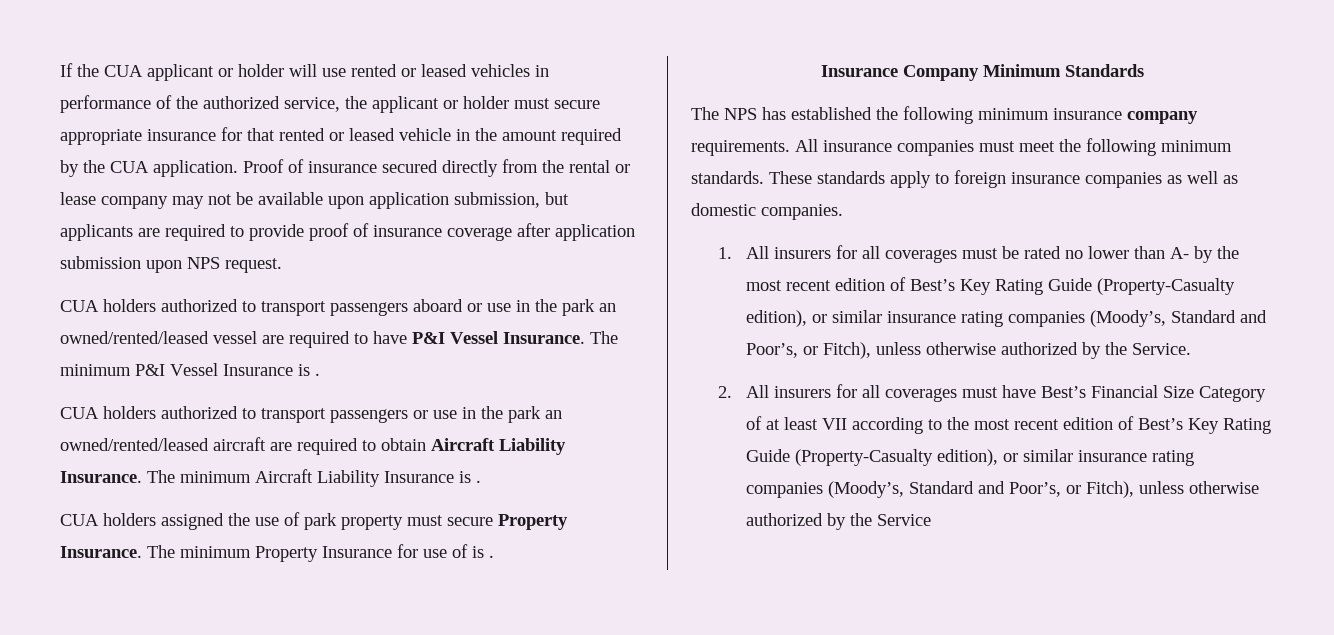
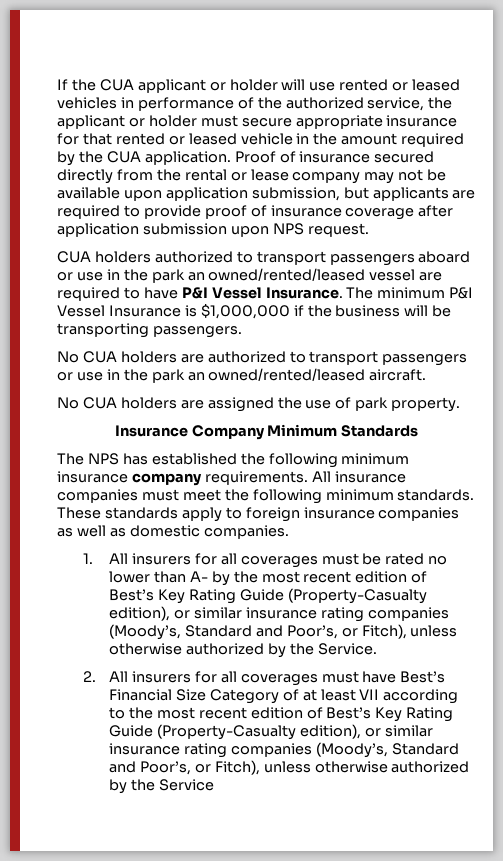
[315,373,320,376] [60,406,156,419] . // CUA holders -> [200,304,452,319] [57,323,242,338] [57,351,204,363] $1,000,000 if the business will be transporting passengers. // No CUA holders are
[213,437,566,455] [60,469,481,487] [60,513,156,526] aircraft are required to obtain Aircraft Liability Insurance. The minimum Aircraft Liability Insurance is . // CUA holders -> [369,369,427,381] [57,397,204,409] aircraft. // No CUA holders are
[341,514,568,530] [60,544,494,562] property must secure Property Insurance. The minimum Property Insurance for use of is . -> [391,397,461,412] property.

